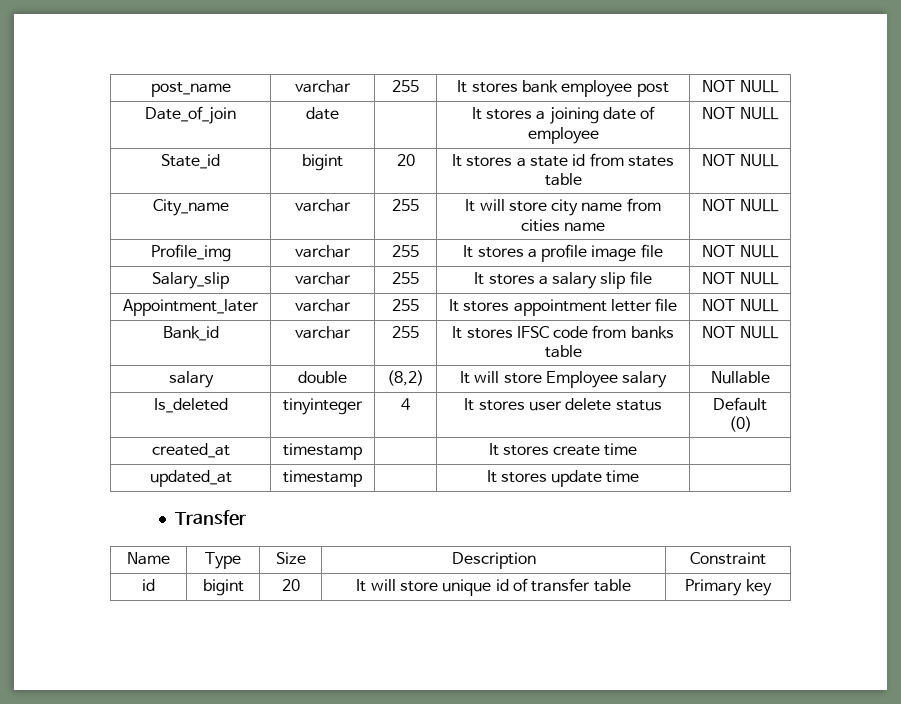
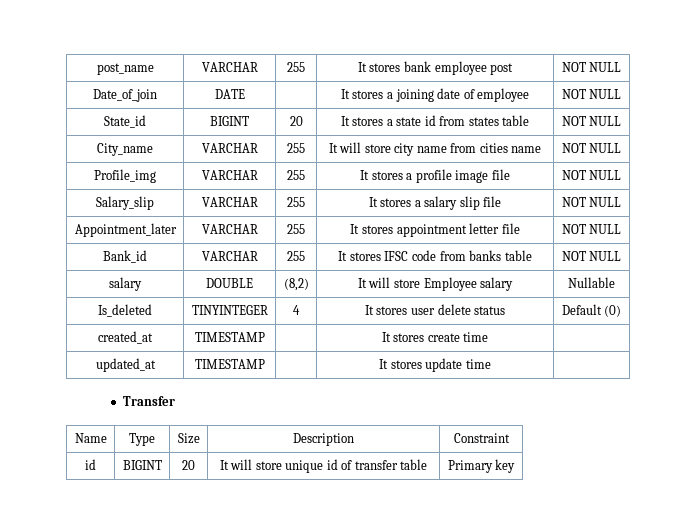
[295,80,351,93] varchar -> [201,62,258,72] VARCHAR
[306,107,339,120] date -> [214,89,245,99] DATE
[302,154,343,171] bigint -> [210,116,249,126] BIGINT
[295,199,351,212] varchar -> [201,143,258,153] VARCHAR
[295,245,351,258] varchar -> [201,170,258,180] VARCHAR
[295,272,351,285] varchar -> [201,197,258,207] VARCHAR
[295,299,351,312] varchar -> [201,224,258,234] VARCHAR
[295,326,351,339] varchar -> [201,251,258,261] VARCHAR
[298,371,347,384] double -> [206,278,253,288] DOUBLE
[283,398,363,415] tinyinteger -> [191,305,268,315] TINYINTEGER
[283,443,362,460] timestamp -> [194,332,265,342] TIMESTAMP
[283,470,362,487] timestamp -> [194,359,265,369] TIMESTAMP
[202,579,244,596] bigint -> [122,460,162,470] BIGINT

